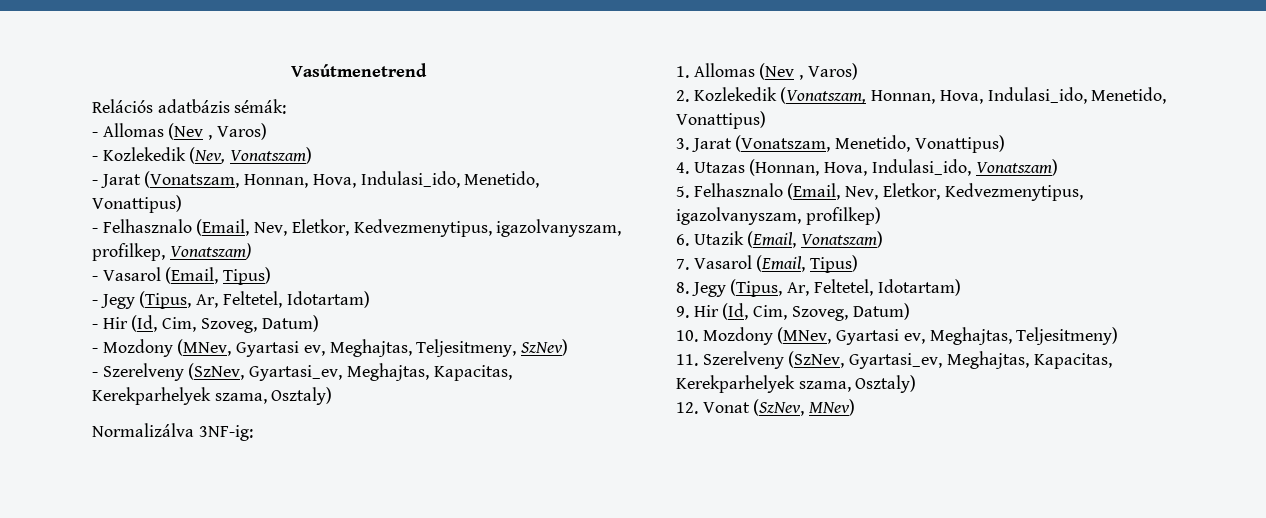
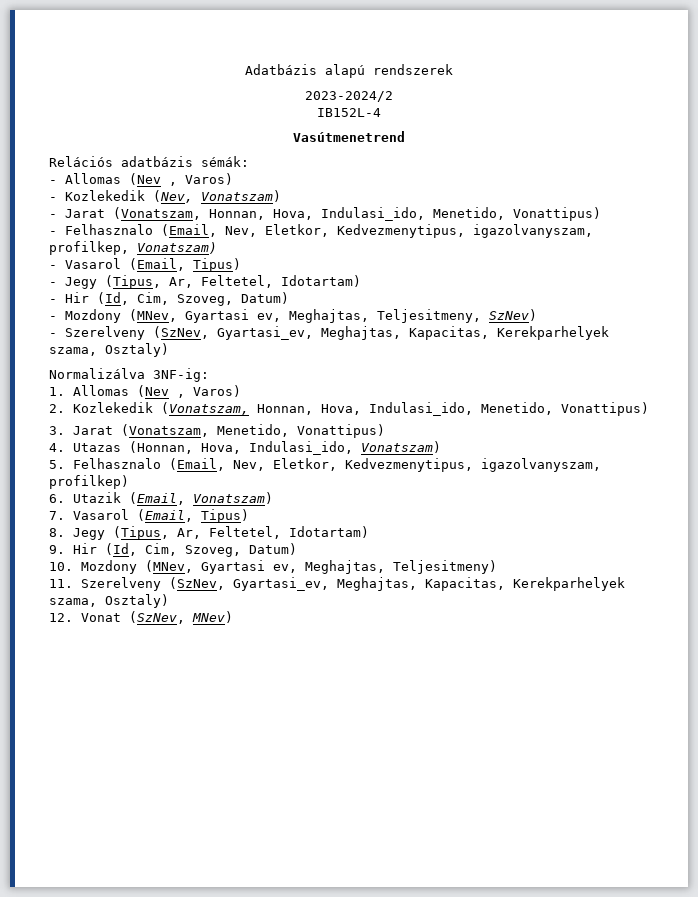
(290, 70) none -> [245,64,453,78] [305,91,393,102] [317,108,381,117] Adatbázis alapú rendszerek // 2023-2024/2 // IB152L-4 //

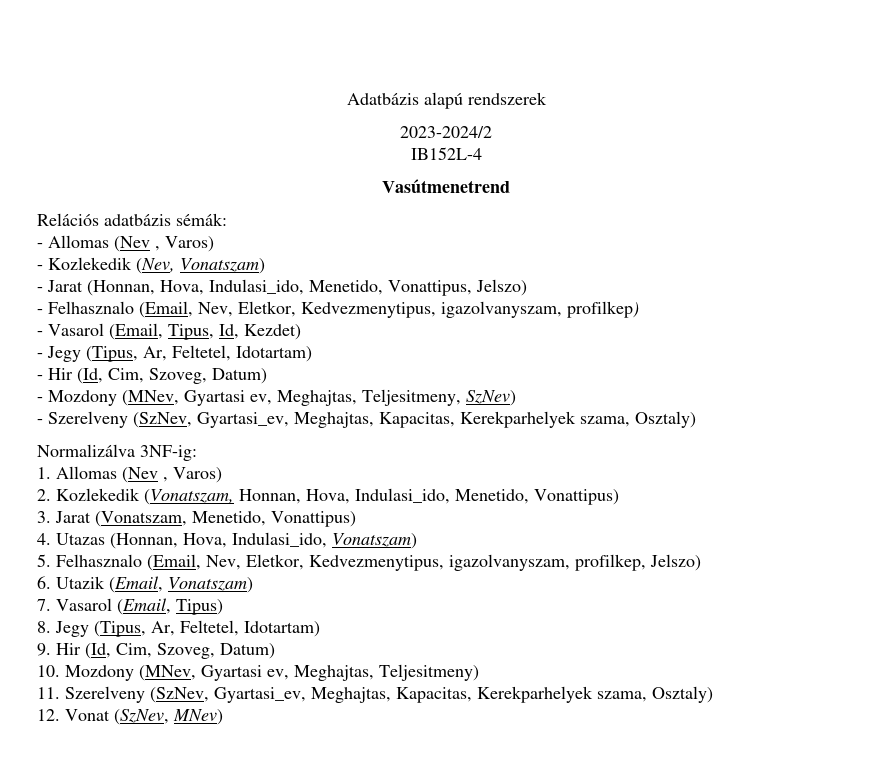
[113,207,601,221] (Vonatszam, Honnan, Hova, Indulasi_ido, Menetido, Vonattipus) -> [87,279,527,296] (Honnan, Hova, Indulasi_ido, Menetido, Vonattipus, Jelszo)
[49,241,217,255] profilkep, Vonatszam) -> [567,301,639,318] profilkep)
[193,258,241,272] Tipus) -> [168,324,301,340] Tipus, Id, Kezdet)
[49,475,129,489] profilkep) -> [575,554,701,571] profilkep, Jelszo)

